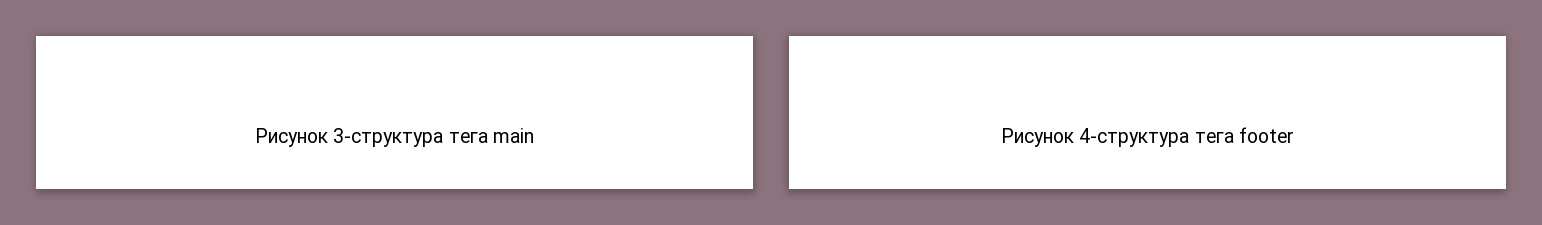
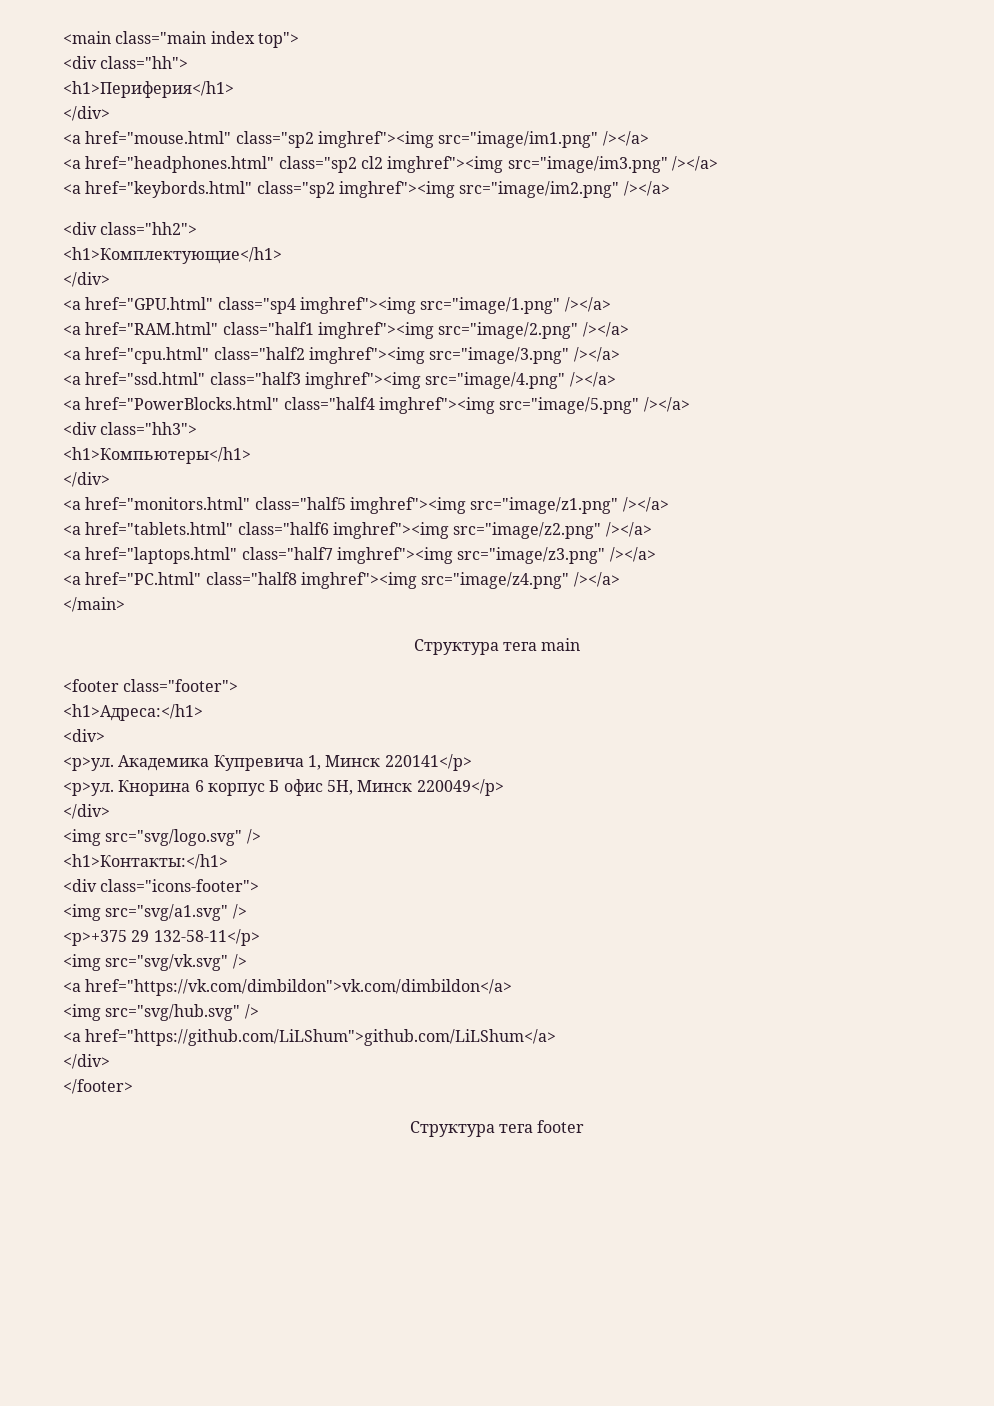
[255,128,534,147] [1001,128,1190,147] Рисунок 3-структура тега main // Рисунок 4-структура -> [63,31,299,48] [63,56,189,69] [63,81,234,98] [63,106,110,121] [63,131,649,148] [63,156,718,173] [63,181,670,198] [63,222,198,235] [63,247,282,264] [63,272,110,287] [63,297,611,314] [63,322,629,339] [63,347,620,364] [63,372,616,389] [63,397,690,414] [63,422,198,435] [63,447,251,464] [63,472,110,487] [63,497,669,514] [63,522,652,539] [63,547,656,564] [63,572,620,589] [63,597,125,612] [413,638,581,655] [63,679,239,692] [63,704,203,721] [63,729,105,742] [63,754,472,771] [63,779,504,796] [63,804,110,819] [63,829,261,846] [63,854,228,869] [63,879,260,892] [63,904,247,921] [63,929,260,946] [63,954,247,971] [63,979,513,996] [63,1004,259,1021] [63,1029,557,1046] [63,1054,110,1069] [63,1079,133,1094] [409,1121,495,1137] <main class="main index top"> // <div class="hh"> // <h1>Периферия</h1> // </div> // <a href="mouse.html" class="sp2 imghref"><img src="image/im1.png" /></a> // <a href="headphones.html" class="sp2 cl2 imghref"><img src="image/im3.png" /></a> // <a href="keybords.html" class="sp2 imghref"><img src="image/im2.png" /></a> // <div class="hh2"> // <h1>Комплектующие</h1> // </div> // <a href="GPU.html" class="sp4 imghref"><img src="image/1.png" /></a> // <a href="RAM.html" class="half1 imghref"><img src="image/2.png" /></a> // <a href="cpu.html" class="half2 imghref"><img src="image/3.png" /></a> // <a href="ssd.html" class="half3 imghref"><img src="image/4.png" /></a> // <a href="PowerBlocks.html" class="half4 imghref"><img src="image/5.png" /></a> // <div class="hh3"> // <h1>Компьютеры</h1> // </div> // <a href="monitors.html" class="half5 imghref"><img src="image/z1.png" /></a> // <a href="tablets.html" class="half6 imghref"><img src="image/z2.png" /></a> // <a href="laptops.html" class="half7 imghref"><img src="image/z3.png" /></a> // <a href="PC.html" class="half8 imghref"><img src="image/z4.png" /></a> // </main> // Структура тега main // <footer class="footer"> // <h1>Адреса:</h1> // <div> // <p>ул. Академика Купревича 1, Минск 220141</p> // <p>ул. Кнорина 6 корпус Б офис 5Н, Минск 220049</p> // </div> // <img src="svg/logo.svg" /> // <h1>Контакты:</h1> // <div class="icons-footer"> // <img src="svg/a1.svg" /> // <p>+375 29 132-58-11</p> // <img src="svg/vk.svg" /> // <a href="https://vk.com/dimbildon">vk.com/dimbildon</a> // <img src="svg/hub.svg" /> // <a href="https://github.com/LiLShum">github.com/LiLShum</a> // </div> // </footer> // Структура

